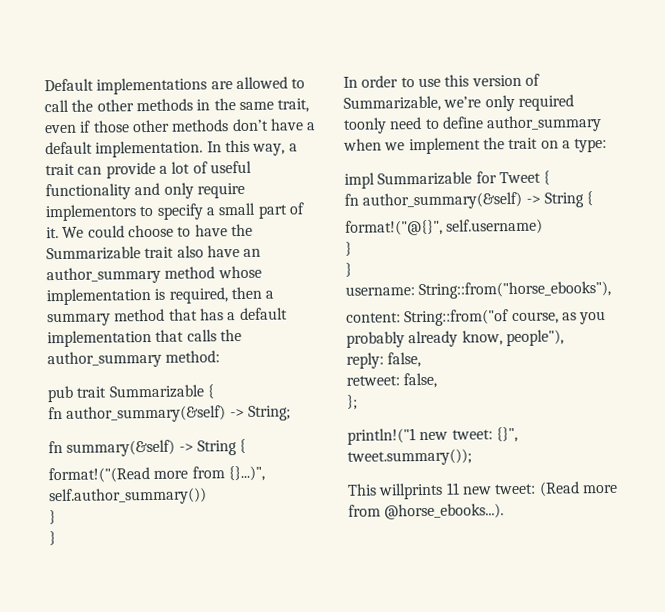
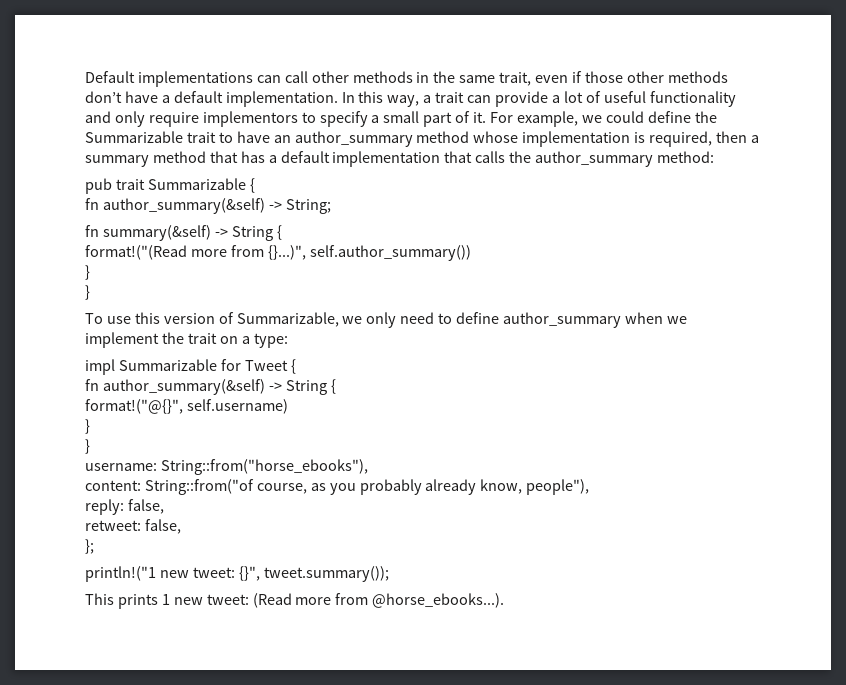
[210,76,306,90] [44,99,94,113] are allowed to call the -> [256,71,308,83] can call
[62,224,228,238] We could choose to have -> [490,111,691,127] For example, we could define
[176,245,204,258] also -> [218,132,233,143] to
[343,75,415,88] In order to -> [85,313,103,324] To
[443,94,574,112] [343,117,387,134] we’re only required toonly -> [342,312,397,328] we only
[378,482,460,500] willprints 11 -> [117,594,170,609] prints 1

